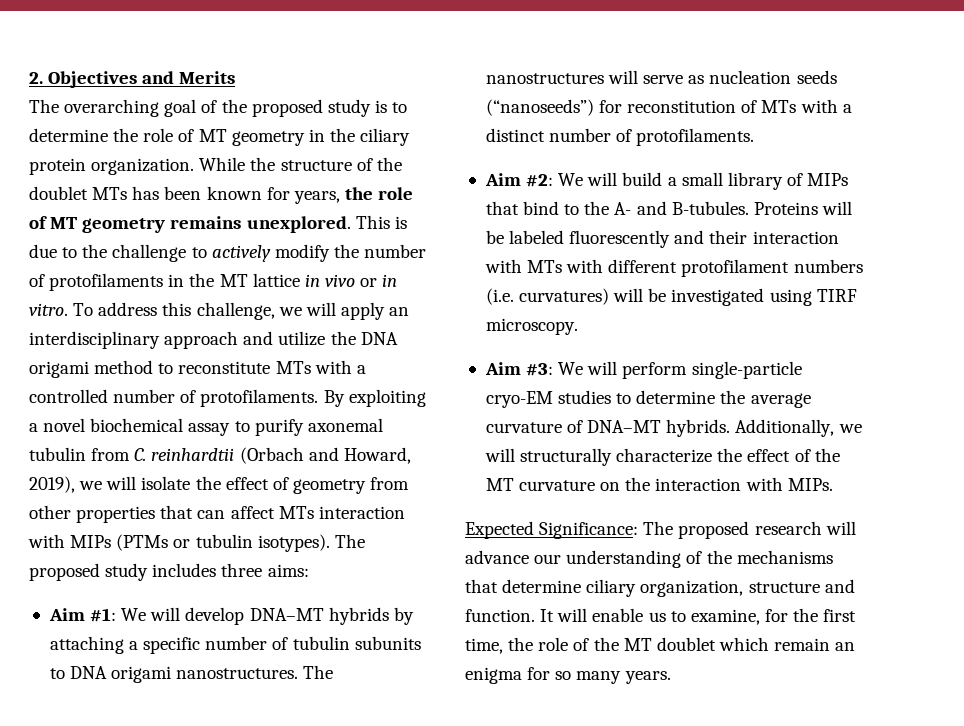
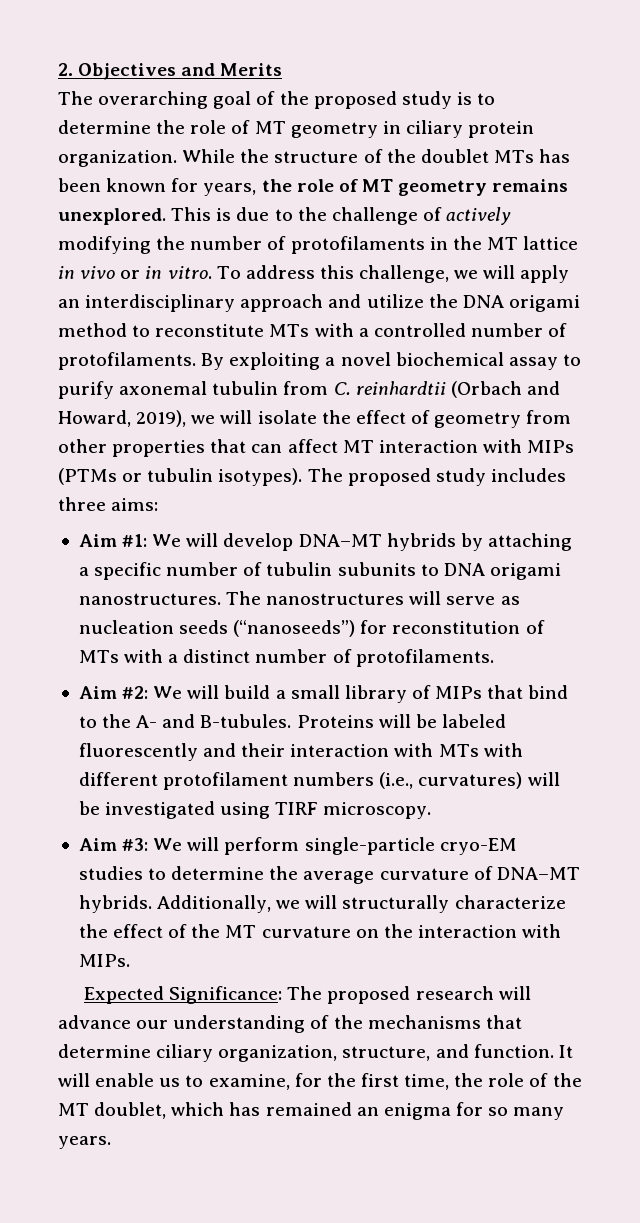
[329,128,355,142] the -> (401, 127) none
[191,244,330,262] to actively modify -> [422,207,512,225] [58,236,151,254] of actively modifying
[278,506,314,519] MTs -> [342,440,374,453] MT
[485,288,514,305] (i.e. -> [379,772,414,789] (i.e.,
[748,582,820,593] structure -> [342,1046,431,1061] structure,
[656,637,831,651] doublet which remain -> [94,1102,352,1119] doublet, which has remained

